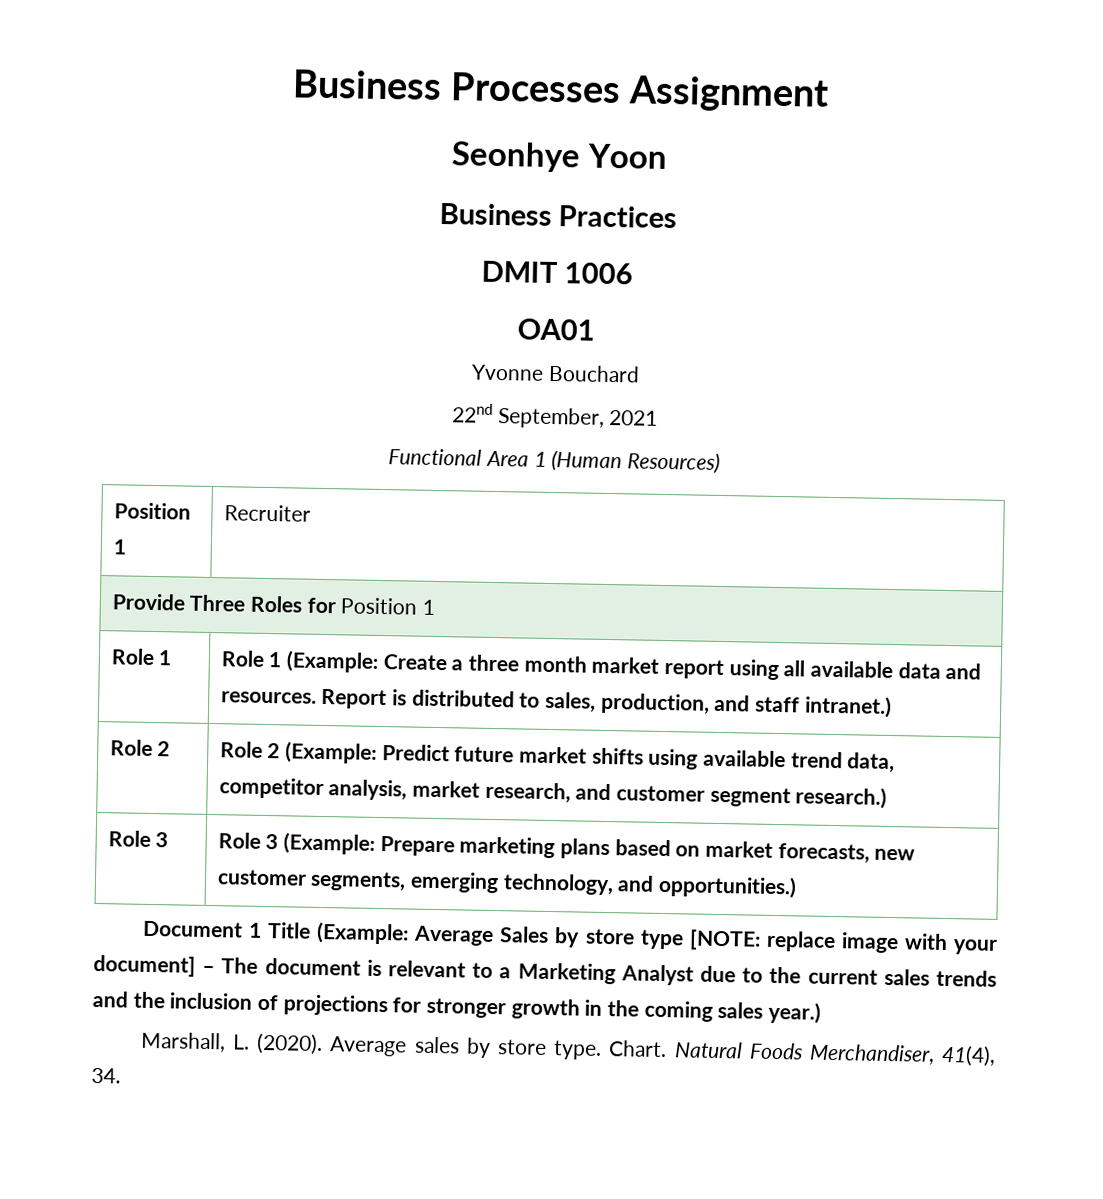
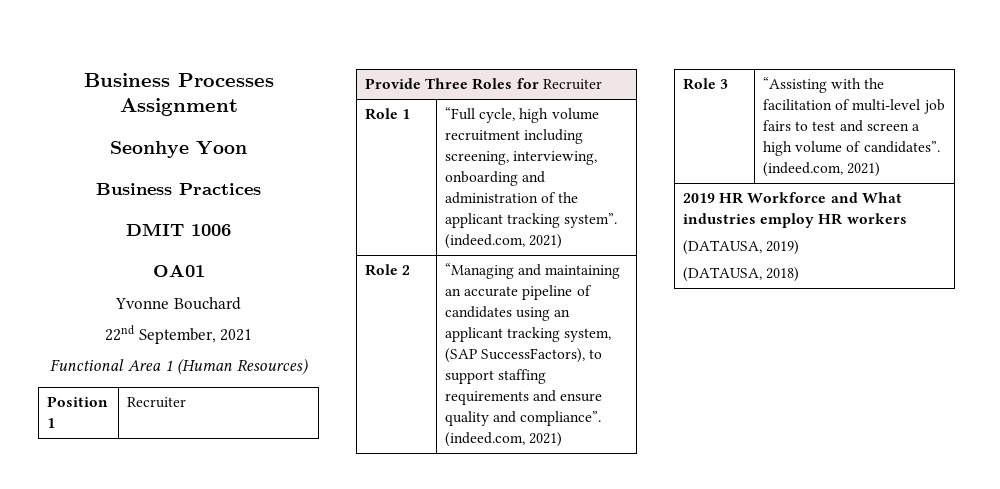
[340,597,436,615] Position 1 -> [542,79,602,90] Recruiter
[220,650,982,681] [220,688,892,719] [109,739,171,757] [219,741,896,774] [218,777,888,809] [107,830,169,848] [217,832,916,864] [216,869,798,899] [142,920,999,955] [93,954,998,987] [92,990,822,1024] [139,1031,997,1067] [91,1067,121,1084] Role 1 (Example: Create a three month market report using all available data and resources. Report is distributed to sales, production, and staff intranet.) // Role 2 | Role 2 (Example: Predict future market shifts using available trend data, competitor analysis, market research, and customer segment research.) // Role 3 | Role 3 (Example: Prepare marketing plans based on market forecasts, new customer segments, emerging technology, and opportunities.) // Document 1 Title (Example: Average Sales by store type [NOTE: replace image with your document] – The document is relevant to a Marketing Analyst due to the current sales trends and the inclusion of projections for stronger growth in the coming sales year.) // Marshall, L. (2020). Average sales by store type. Chart. Natural Foods Merchandiser, 41(4), 34. -> [445,107,599,123] [445,129,584,144] [445,151,598,165] [445,171,546,186] [445,192,579,204] [445,213,618,228] [445,234,563,249] [365,264,411,276] [445,263,621,279] [445,285,592,300] [445,306,571,321] [445,327,612,342] [445,348,603,363] [445,369,547,384] [445,390,603,405] [445,411,602,426] [445,432,563,447] [683,78,729,90] [763,77,885,93] [763,99,945,114] [763,120,920,132] [763,141,940,156] [763,162,881,177] [683,192,902,204] [683,213,907,228] [683,240,800,255] [683,267,800,282] “Full cycle, high volume recruitment including screening, interviewing, onboarding and administration of the applicant tracking system”. (indeed.com, 2021) // Role 2 | “Managing and maintaining an accurate pipeline of candidates using an applicant tracking system, (SAP SuccessFactors), to support staffing requirements and ensure quality and compliance”. (indeed.com, 2021) // Role 3 | “Assisting with the facilitation of multi-level job fairs to test and screen a high volume of candidates”. (indeed.com, 2021) // 2019 HR Workforce and What industries employ HR workers // (DATAUSA, 2019) // (DATAUSA, 2018)

